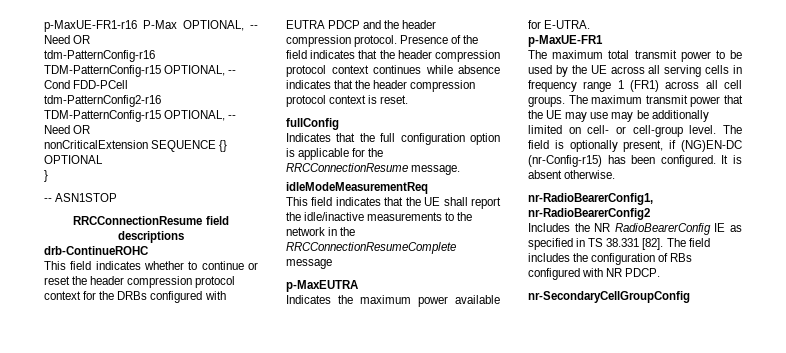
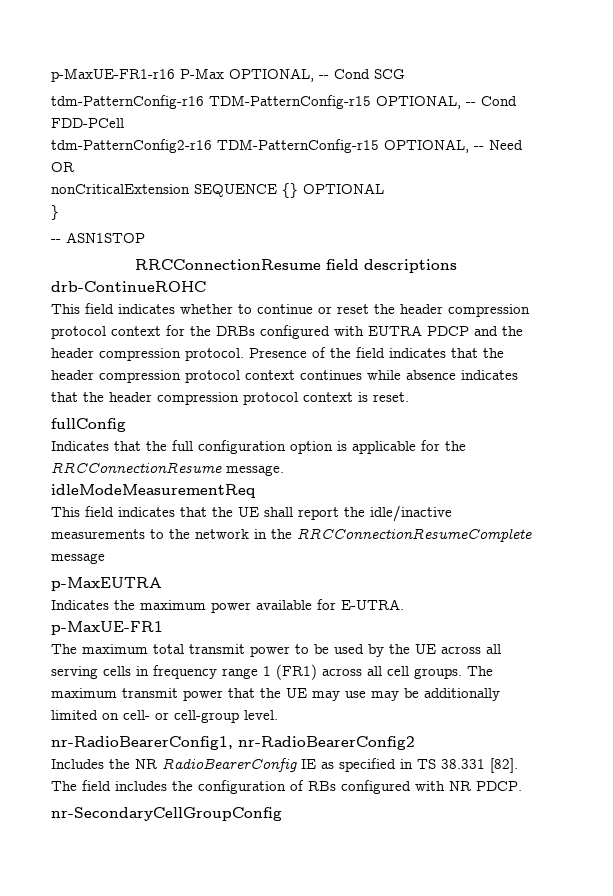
[44,35,91,44] Need OR -> [334,69,405,79] Cond SCG
[723,125,742,134] [528,140,742,152] [528,155,742,167] [528,170,616,179] The field is optionally present, if (NG)EN-DC (nr-Config-r15) has been configured. It is absent otherwise. -> (278, 715) none

